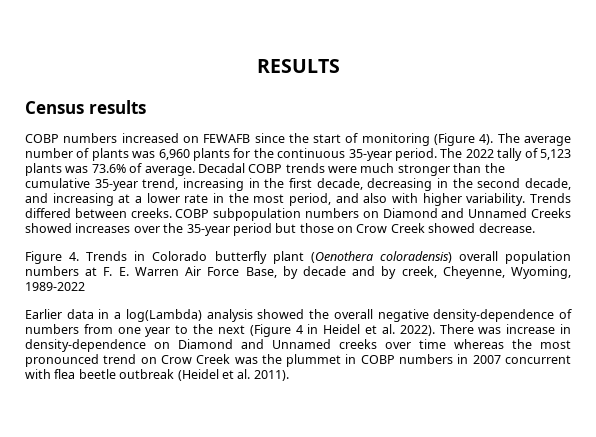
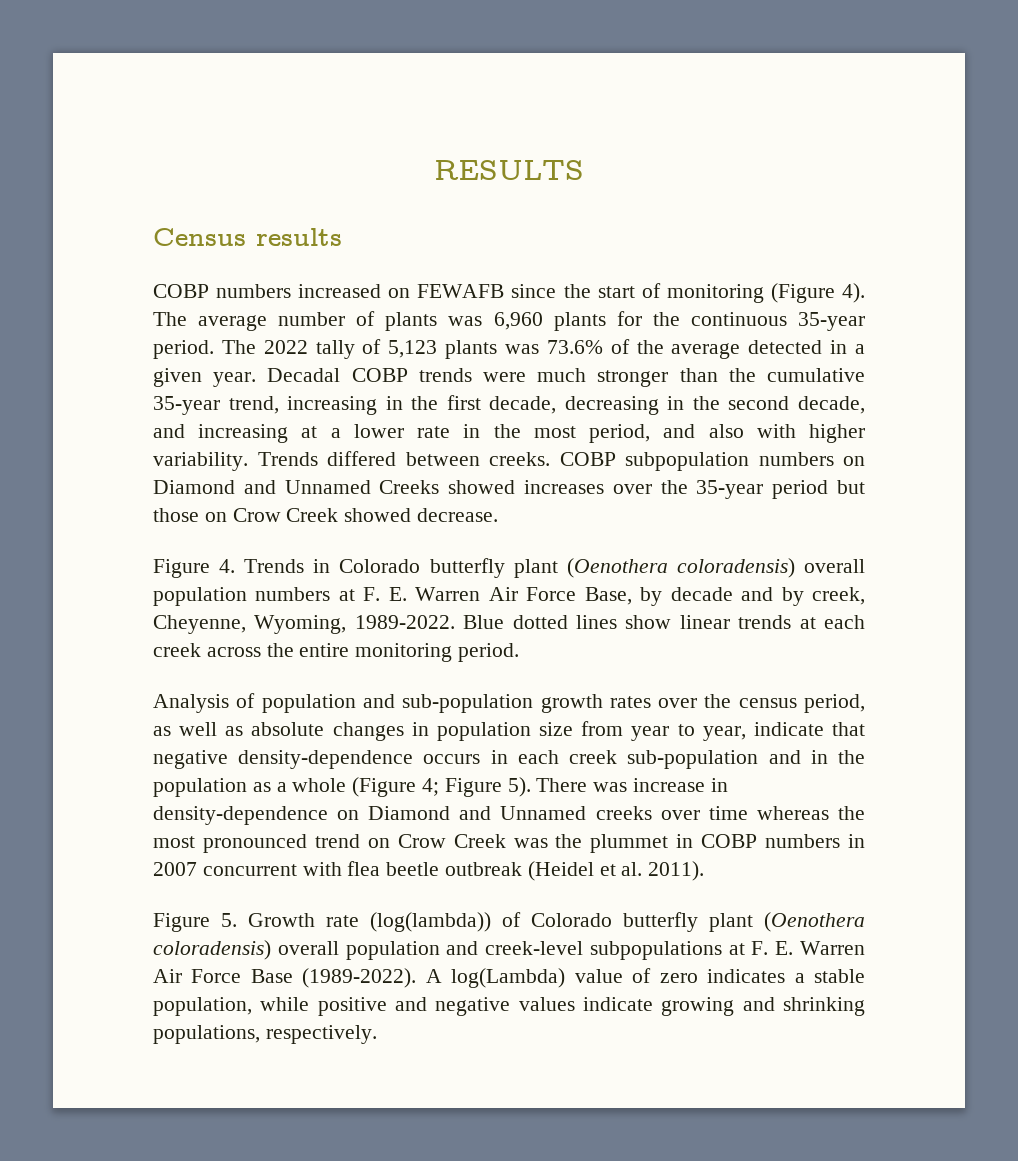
[144,166,195,176] average. -> [636,340,865,359] [153,368,257,387] the average detected in a given year.
[25,282,85,291] [25,309,573,322] [25,324,435,337] 1989-2022 // Earlier data in a log(Lambda) analysis showed the overall negative density-dependence of numbers from one year to the next (Figure 4 in Heidel et al. 2022). -> [354,615,865,629] [153,643,520,662] [153,693,865,713] [153,721,865,741] [153,750,865,769] [153,777,531,797] 1989-2022. Blue dotted lines show linear trends at each creek across the entire monitoring period. // Analysis of population and sub-population growth rates over the census period, as well as absolute changes in population size from year to year, indicate that negative density-dependence occurs in each creek sub-population and in the population as a whole (Figure 4; Figure 5).
(289, 375) none -> [153,912,865,932] [153,940,866,960] [153,968,865,988] [153,997,865,1016] [153,1025,377,1044] // Figure 5. Growth rate (log(lambda)) of Colorado butterfly plant (Oenothera coloradensis) overall population and creek-level subpopulations at F. E. Warren Air Force Base (1989-2022). A log(Lambda) value of zero indicates a stable population, while positive and negative values indicate growing and shrinking populations, respectively.

